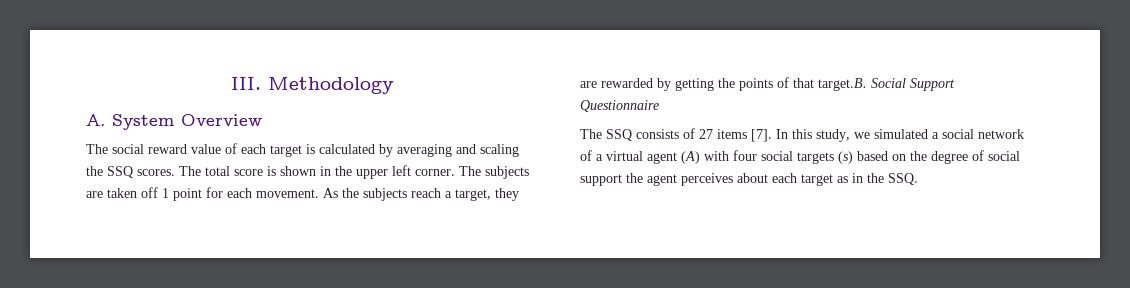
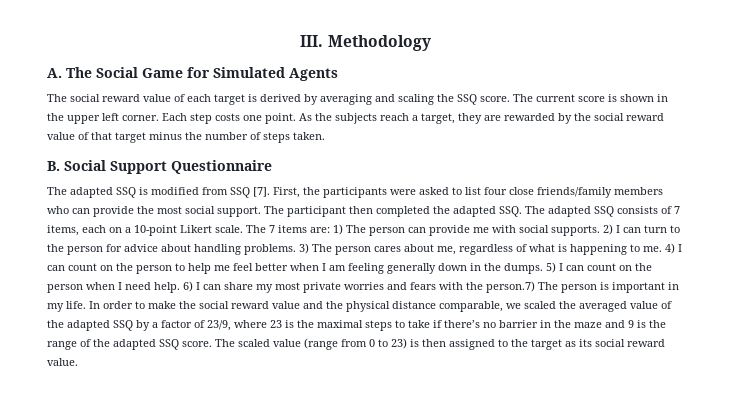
[112,114,262,130] System Overview -> [66,67,338,81] The Social Game for Simulated Agents
[319,144,375,154] calculated -> [260,94,301,102] derived
[137,166,230,176] scores. The total -> [480,94,575,102] score. The current
[459,166,529,179] [86,187,319,201] The subjects are taken off 1 point for each movement. -> [162,113,296,124] Each step costs one point.
[675,77,955,91] [580,100,659,112] [580,128,1024,142] [580,150,1020,164] [580,173,918,186] getting the points of that target.B. Social Support Questionnaire // The SSQ consists of 27 items [7]. In this study, we simulated a social network of a virtual agent (A) with four social targets (s) based on the degree of social support the agent perceives about each target as in the SSQ. -> [574,113,664,121] [47,132,325,143] [47,160,272,174] [47,187,663,198] [47,206,680,217] [47,224,680,236] [47,243,682,255] [47,262,652,274] [47,281,679,293] [47,301,672,312] [47,320,666,331] [47,338,665,350] [47,358,78,366] the social reward value of that target minus the number of steps taken. // B. Social Support Questionnaire // The adapted SSQ is modified from SSQ [7]. First, the participants were asked to list four close friends/family members who can provide the most social support. The participant then completed the adapted SSQ. The adapted SSQ consists of 7 items, each on a 10-point Likert scale. The 7 items are: 1) The person can provide me with social supports. 2) I can turn to the person for advice about handling problems. 3) The person cares about me, regardless of what is happening to me. 4) I can count on the person to help me feel better when I am feeling generally down in the dumps. 5) I can count on the person when I need help. 6) I can share my most private worries and fears with the person.7) The person is important in my life. In order to make the social reward value and the physical distance comparable, we scaled the averaged value of the adapted SSQ by a factor of 23/9, where 23 is the maximal steps to take if there’s no barrier in the maze and 9 is the range of the adapted SSQ score. The scaled value (range from 0 to 23) is then assigned to the target as its social reward value.

